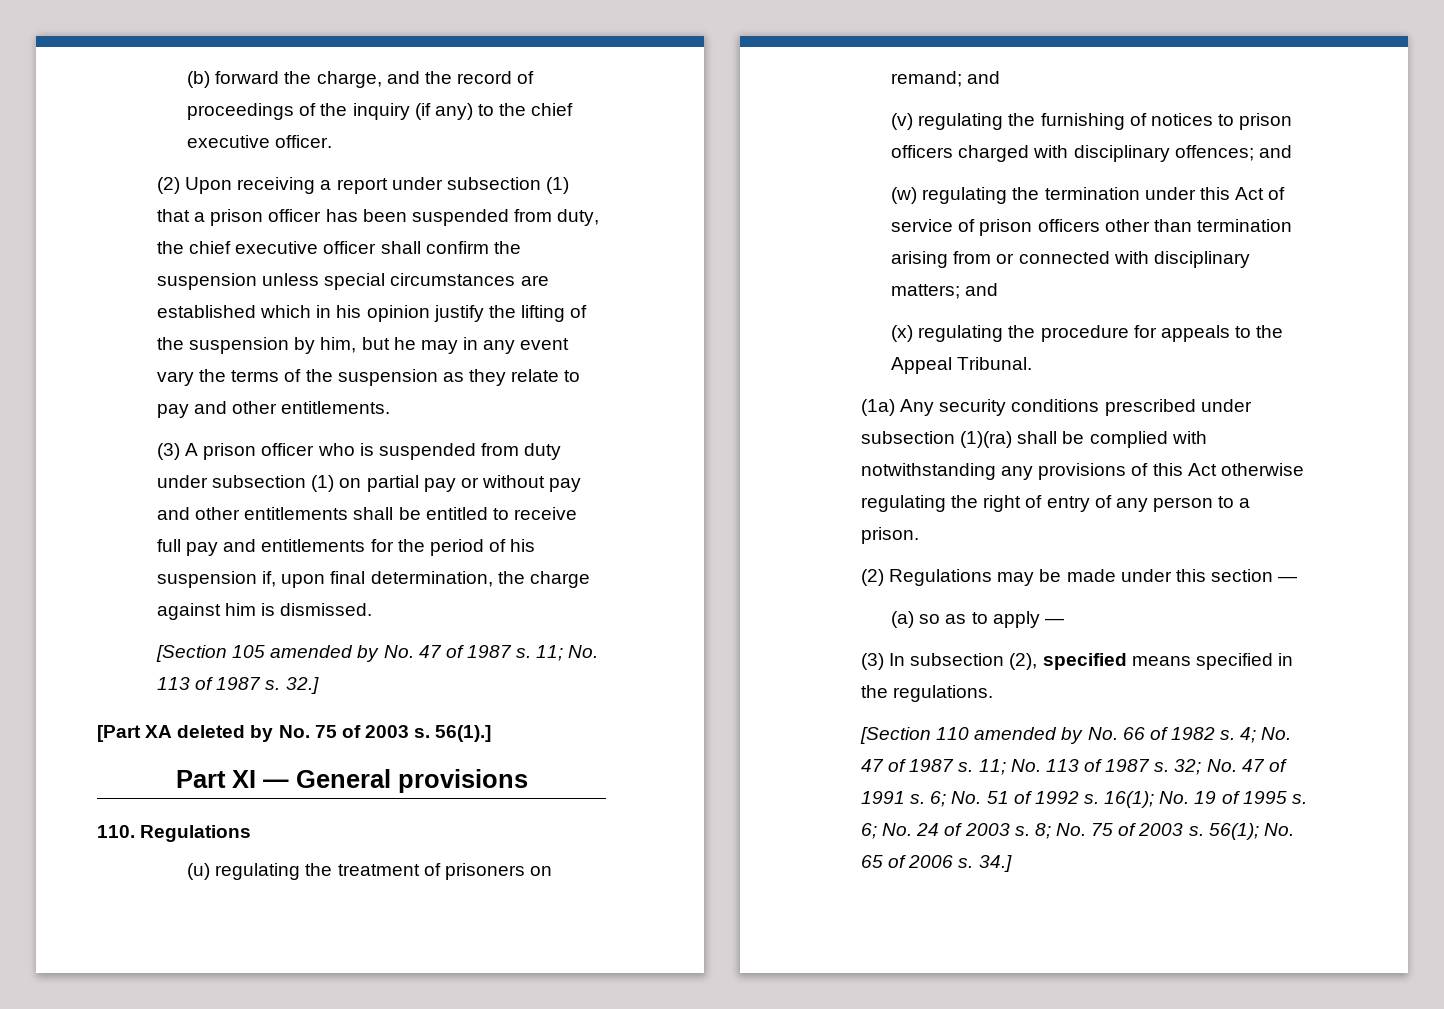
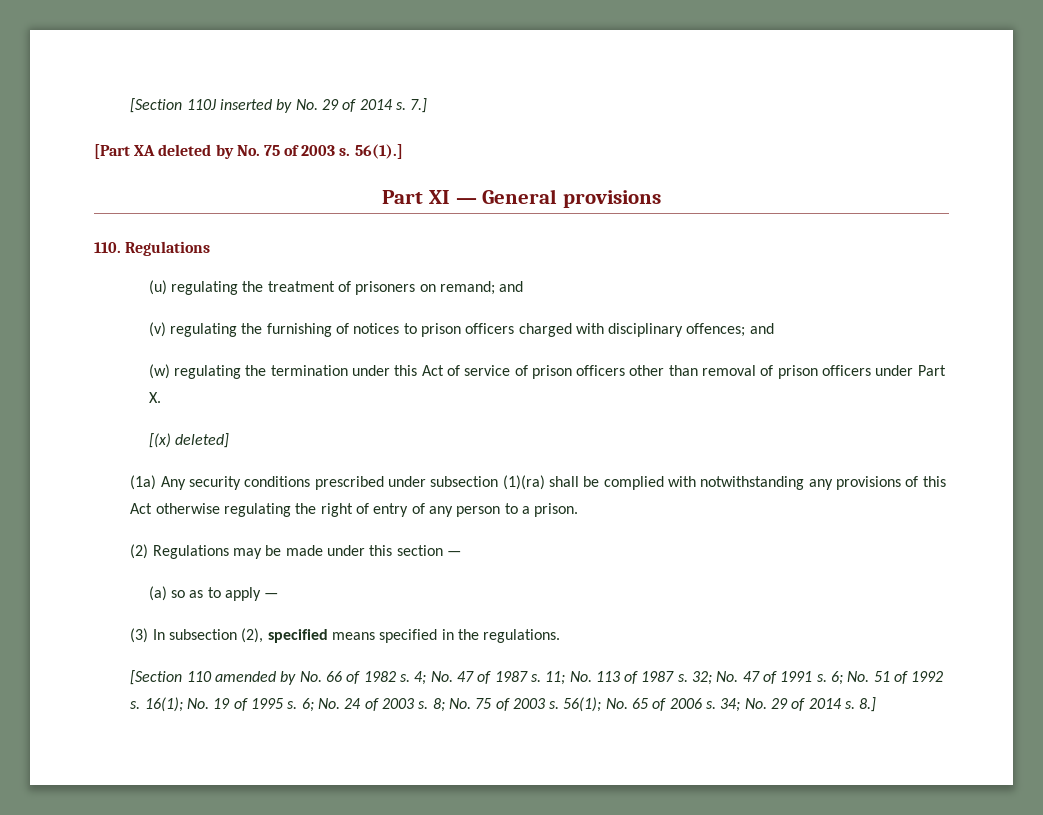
[187,71,535,88] [187,103,574,120] [187,135,333,148] [157,177,569,194] [157,209,600,226] [157,241,521,254] [157,273,549,290] [157,305,588,322] [157,337,570,354] [157,369,581,386] [157,401,391,418] [157,443,562,460] [157,475,582,492] [157,507,577,520] [157,539,536,556] [157,571,590,588] [157,603,373,620] [156,645,599,662] [157,677,319,694] (b) forward the charge, and the record of proceedings of the inquiry (if any) to the chief executive officer. // (2) Upon receiving a report under subsection (1) that a prison officer has been suspended from duty, the chief executive officer shall confirm the suspension unless special circumstances are established which in his opinion justify the lifting of the suspension by him, but he may in any event vary the terms of the suspension as they relate to pay and other entitlements. // (3) A prison officer who is suspended from duty under subsection (1) on partial pay or without pay and other entitlements shall be entitled to receive full pay and entitlements for the period of his suspension if, upon final determination, the charge against him is dismissed. // [Section 105 amended by No. 47 of 1987 s. 11; No. 113 of 1987 s. 32.] -> [130,98,428,113] [Section 110J inserted by No. 29 of 2014 s. 7.]
[1196,219,1292,232] [891,251,1250,268] [891,283,999,299] [891,325,1284,342] [891,357,1033,374] termination arising from or connected with disciplinary matters; and // (x) regulating the procedure for appeals to the Appeal Tribunal. -> [702,365,946,379] [148,392,161,403] [148,433,229,448] removal of prison officers under Part X. // [(x) deleted]
[978,855,1012,872] 34.] -> [720,697,877,712] 34; No. 29 of 2014 s. 8.]

